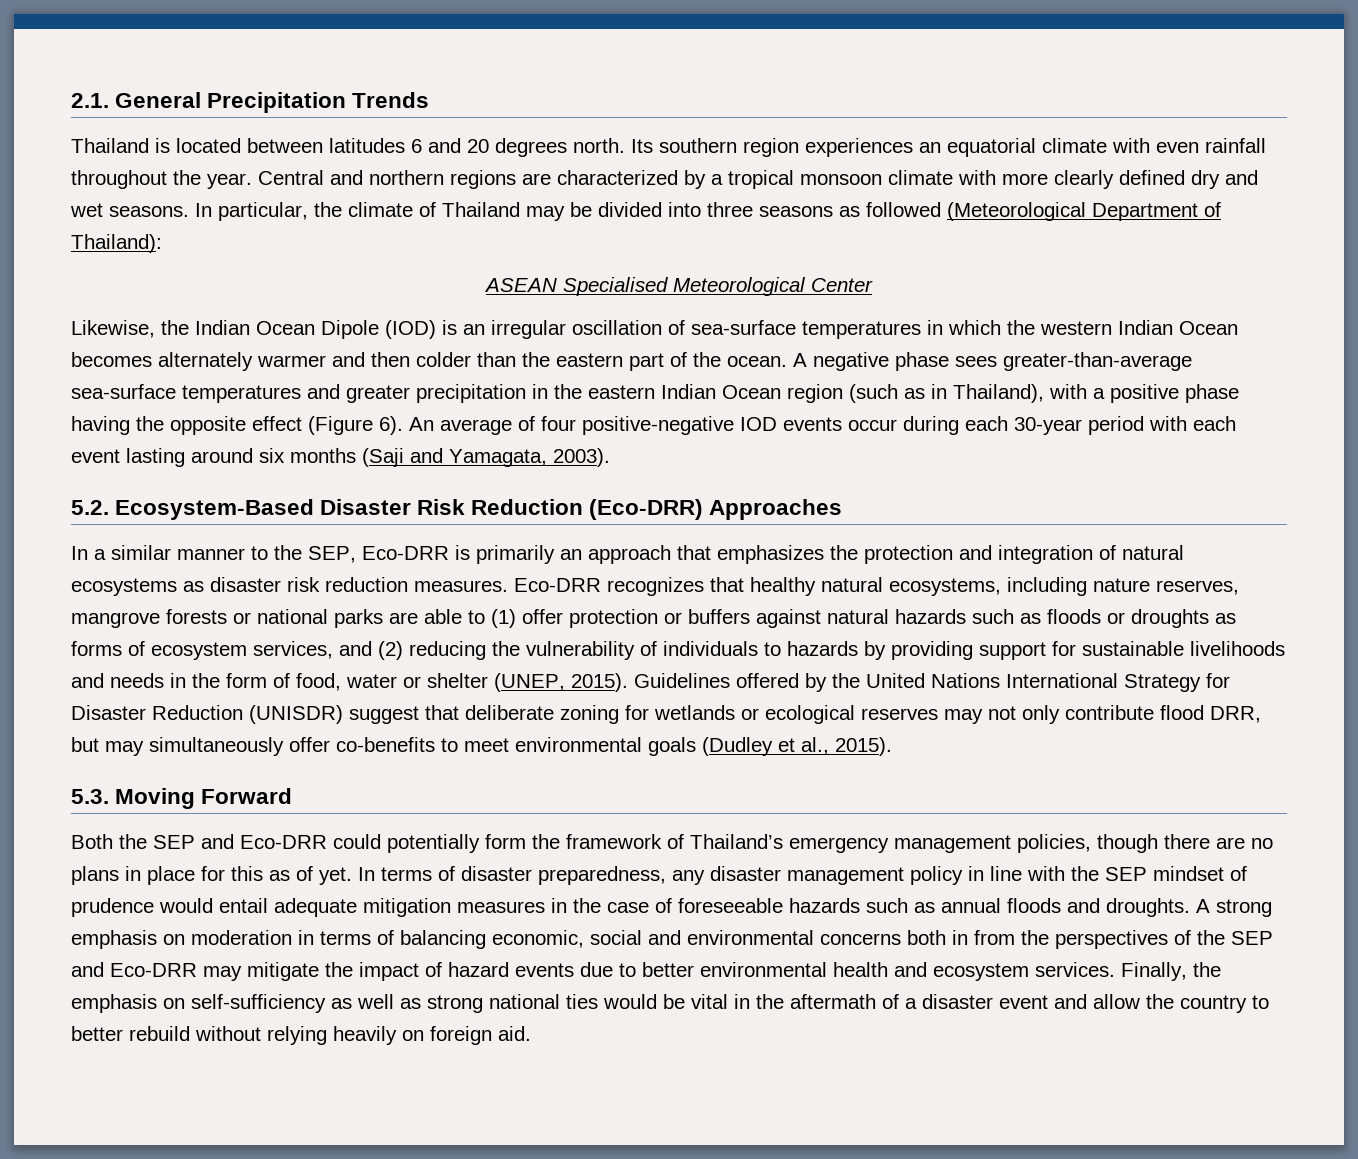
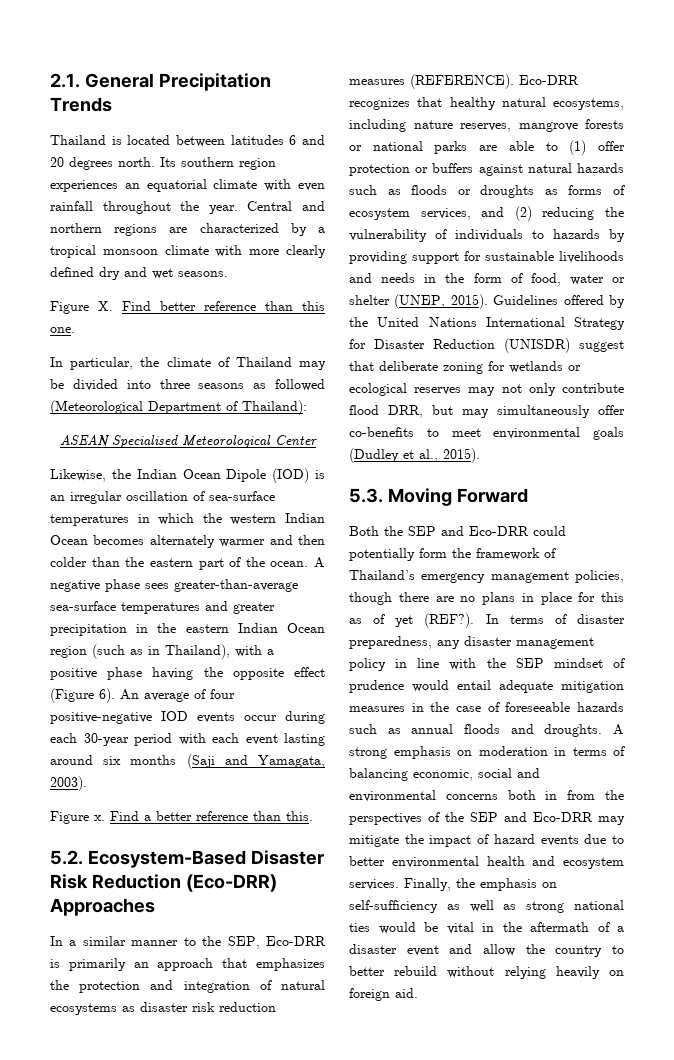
(189, 211) none -> [50,301,325,314] [50,327,75,333] // Figure X. Find better reference than this one. //
(610, 457) none -> [50,811,313,824] // Figure x. Find a better reference than this.
[414,580,508,592] measures. -> [349,74,514,89] measures (REFERENCE).
[319,867,352,885] yet. -> [395,613,475,628] yet (REF?).

